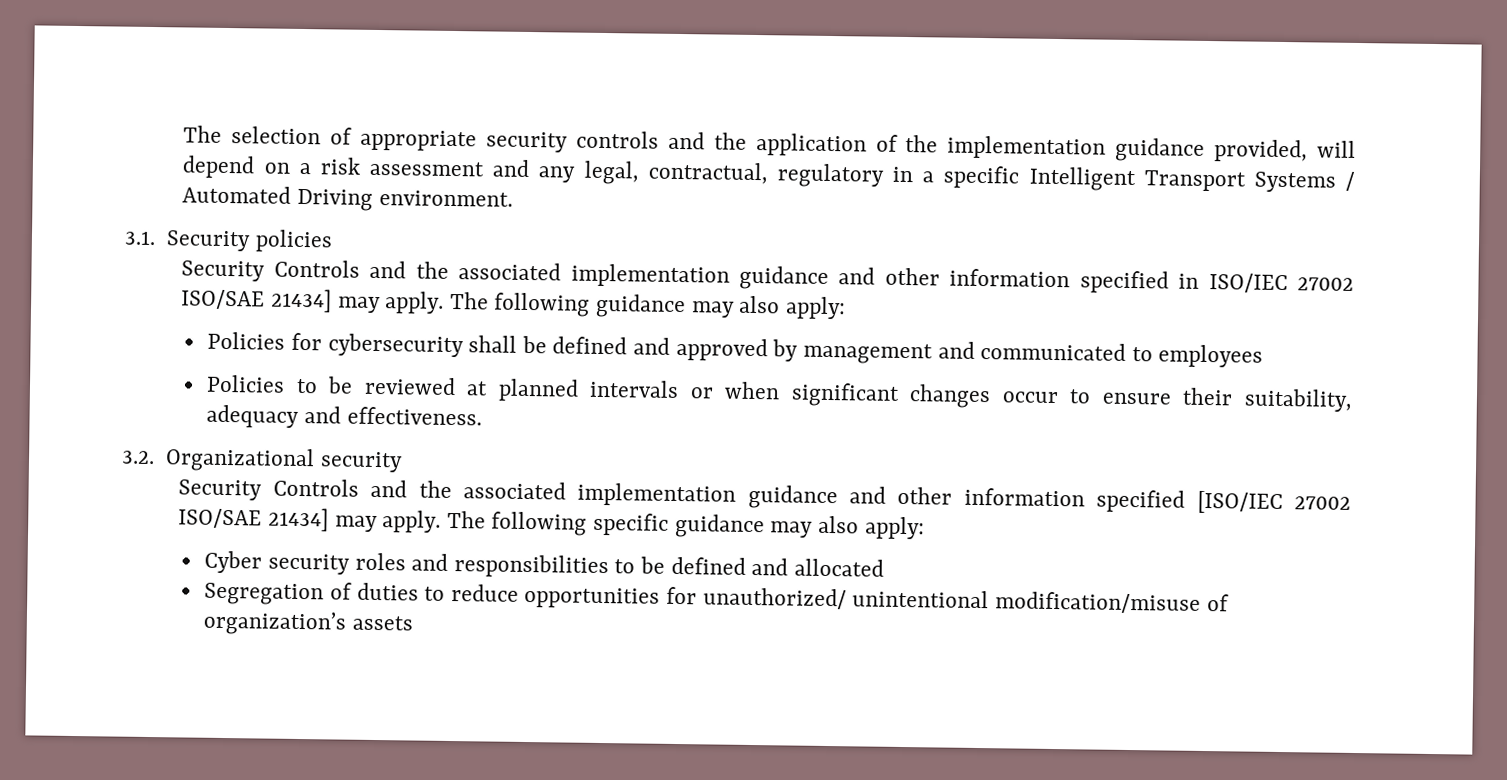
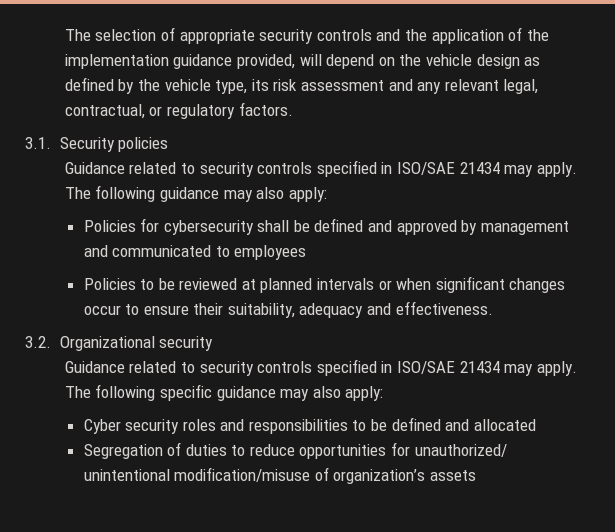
[298,162,311,175] a -> [399,54,541,69] [64,77,269,94] the vehicle design as defined by the vehicle type, its
(576, 174) none -> [444,79,499,91] relevant
[776,163,1355,193] [182,185,513,211] [124,229,333,253] [181,259,1355,294] [181,288,333,313] regulatory in a specific Intelligent Transport Systems / Automated Driving environment. // 3.1. Security policies // Security Controls and the associated implementation guidance and other information specified in ISO/IEC 27002 ISO/SAE 21434] -> [149,102,293,119] [25,137,169,152] [64,160,500,177] or regulatory factors. // 3.1. Security policies // Guidance related to security controls specified in ISO/SAE 21434
[178,478,1351,515] [178,507,330,532] Security Controls and the associated implementation guidance and other information specified [ISO/IEC 27002 ISO/SAE 21434] -> [64,359,500,376] Guidance related to security controls specified in ISO/SAE 21434

